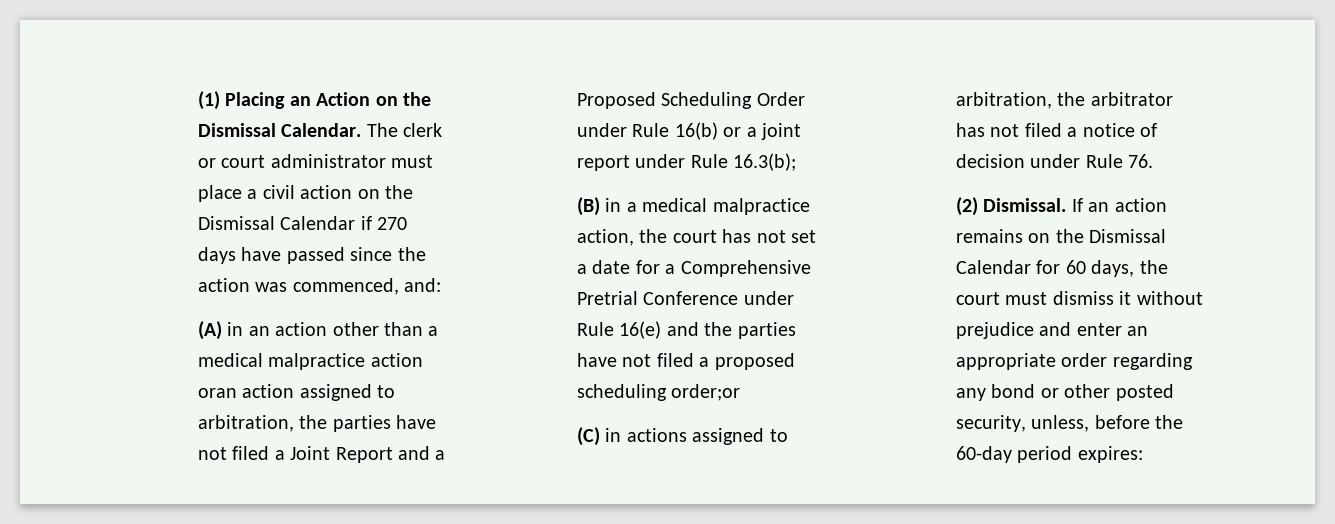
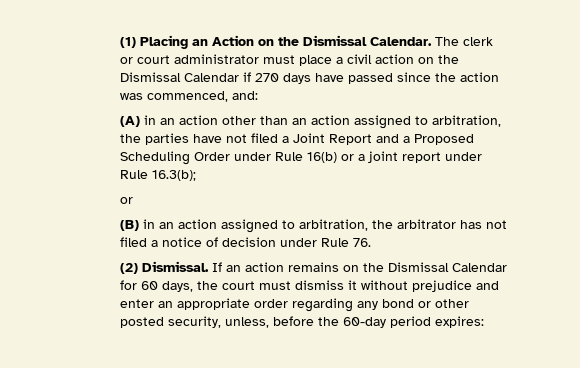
[428,326,439,336] [197,353,423,370] [197,388,237,398] a medical malpractice action oran -> [291,118,307,125] an
(797, 162) none -> [119,197,133,204] // or
[626,198,810,215] [576,229,816,246] [576,260,811,277] [576,291,794,305] [576,321,796,339] [576,353,795,370] [576,384,741,401] [576,427,687,446] a medical malpractice action, the court has not set a date for a Comprehensive Pretrial Conference under Rule 16(e) and the parties have not filed a proposed scheduling order;or // (C) in actions -> [158,219,217,229] an action

